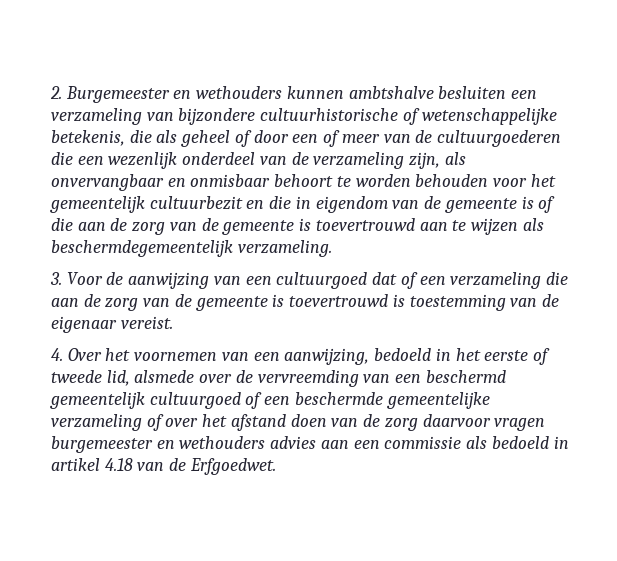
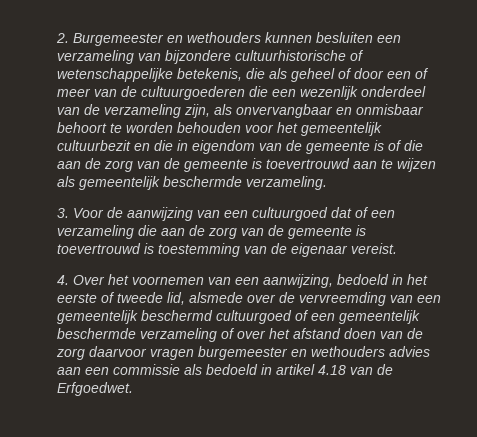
[348,86,434,99] ambtshalve -> (312, 37) none
[51,240,233,257] beschermdegemeentelijk -> [79,176,242,190] gemeentelijk beschermde
[425,370,506,383] [50,392,145,409] beschermd gemeentelijk -> [57,310,213,324] gemeentelijk beschermd
[294,392,490,409] beschermde gemeentelijke -> [339,310,420,324] [57,328,136,339] gemeentelijk beschermde

